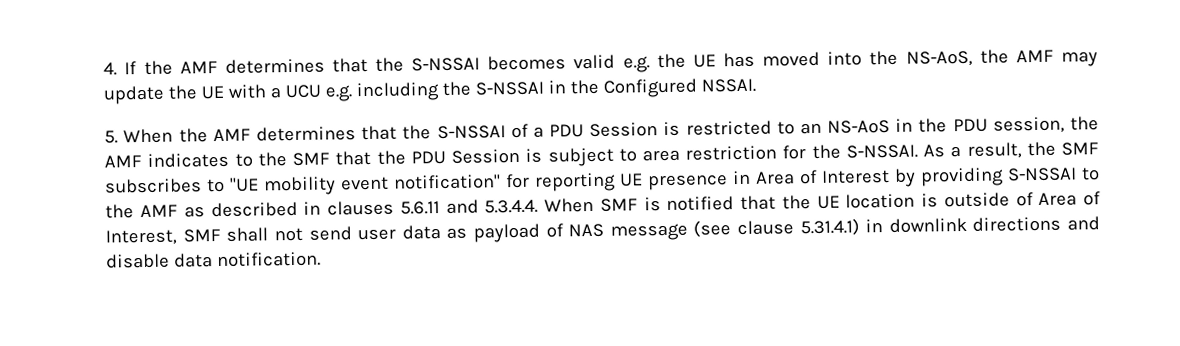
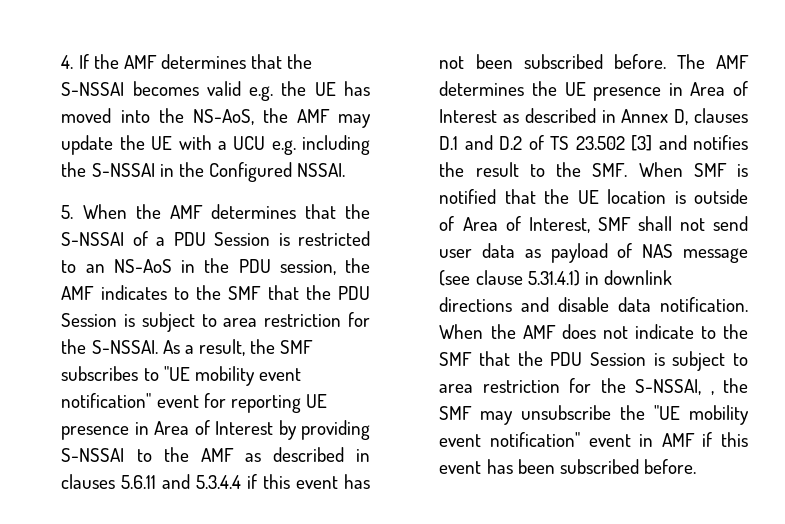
(502, 182) none -> [156,395,199,408] event
[484,199,539,214] 5.3.4.4. -> [196,474,371,489] [439,54,749,69] [439,81,748,101] [439,108,748,125] [439,135,748,151] [439,162,628,177] 5.3.4.4 if this event has not been subscribed before. The AMF determines the UE presence in Area of Interest as described in Annex D, clauses D.1 and D.2 of TS 23.502 [3] and notifies the result to the SMF.
(322, 259) none -> [439,324,748,339] [439,351,748,371] [439,378,748,395] [439,405,749,425] [439,432,748,447] [439,459,696,474] When the AMF does not indicate to the SMF that the PDU Session is subject to area restriction for the S-NSSAI, , the SMF may unsubscribe the "UE mobility event notification" event in AMF if this event has been subscribed before.

